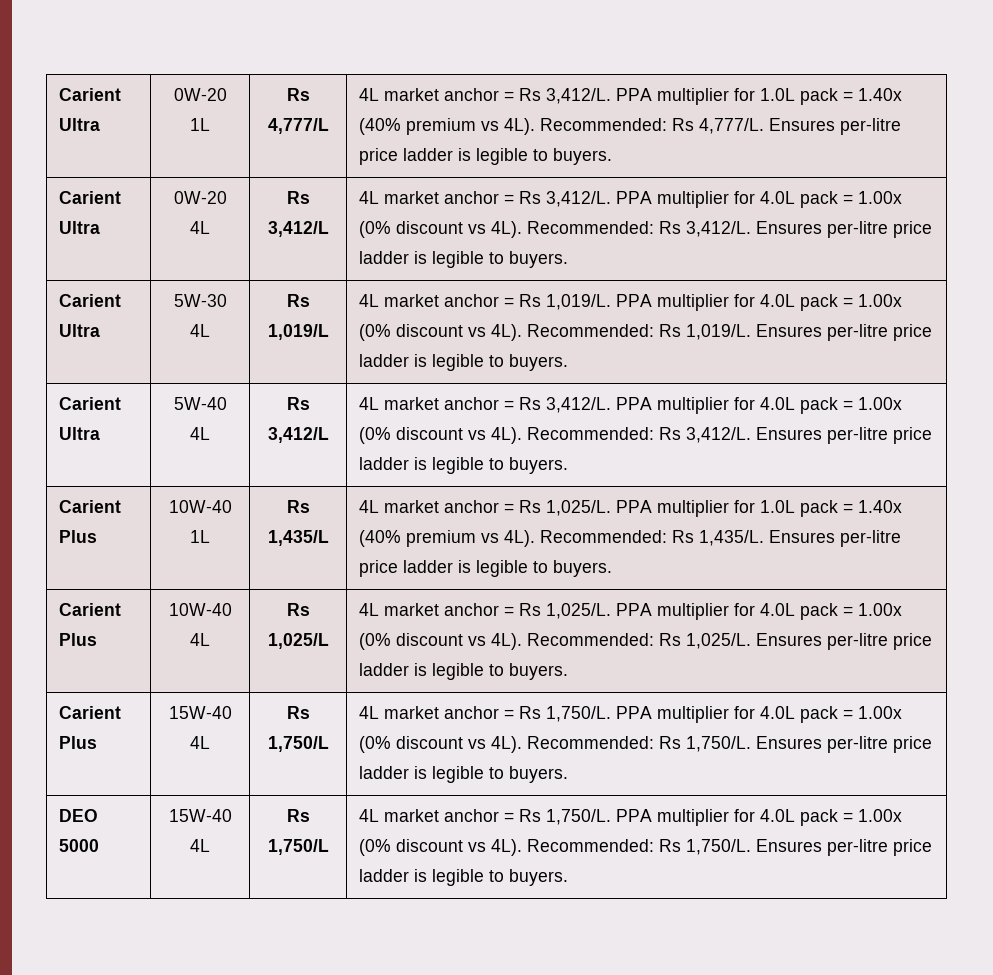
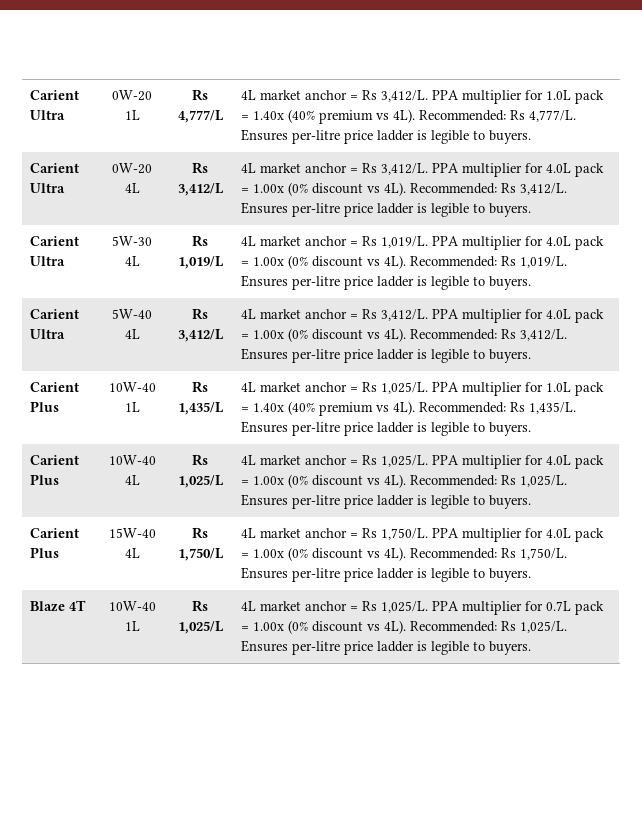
[59,809,99,822] [59,839,100,852] [168,809,232,822] [190,839,210,852] [286,809,310,822] [267,839,329,855] [359,809,903,826] [359,839,752,856] DEO 5000 | 15W-40 4L | Rs 1,750/L | 4L market anchor = Rs 1,750/L. PPA multiplier for 4.0L pack = 1.00x (0% discount vs 4L). Recommended: Rs 1,750/L. -> [29,600,86,612] [108,601,156,611] [124,621,140,631] [192,600,208,612] [177,621,224,634] [240,601,604,615] [240,620,567,634] Blaze 4T | 10W-40 1L | Rs 1,025/L | 4L market anchor = Rs 1,025/L. PPA multiplier for 0.7L pack = 1.00x (0% discount vs 4L). Recommended: Rs 1,025/L.

